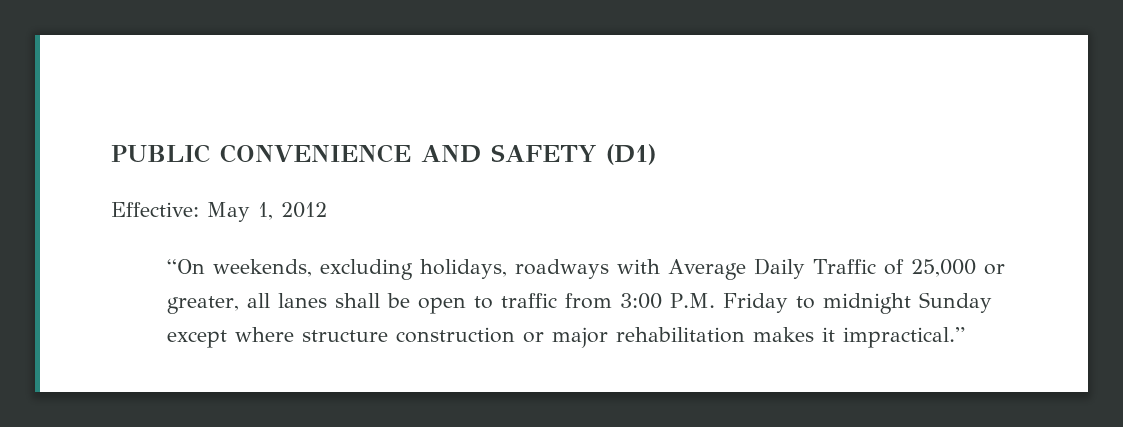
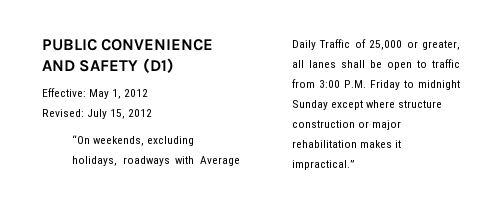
(327, 210) none -> [42,109,153,119] // Revised: July 15, 2012

